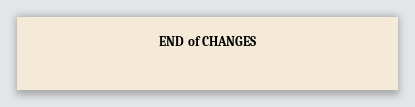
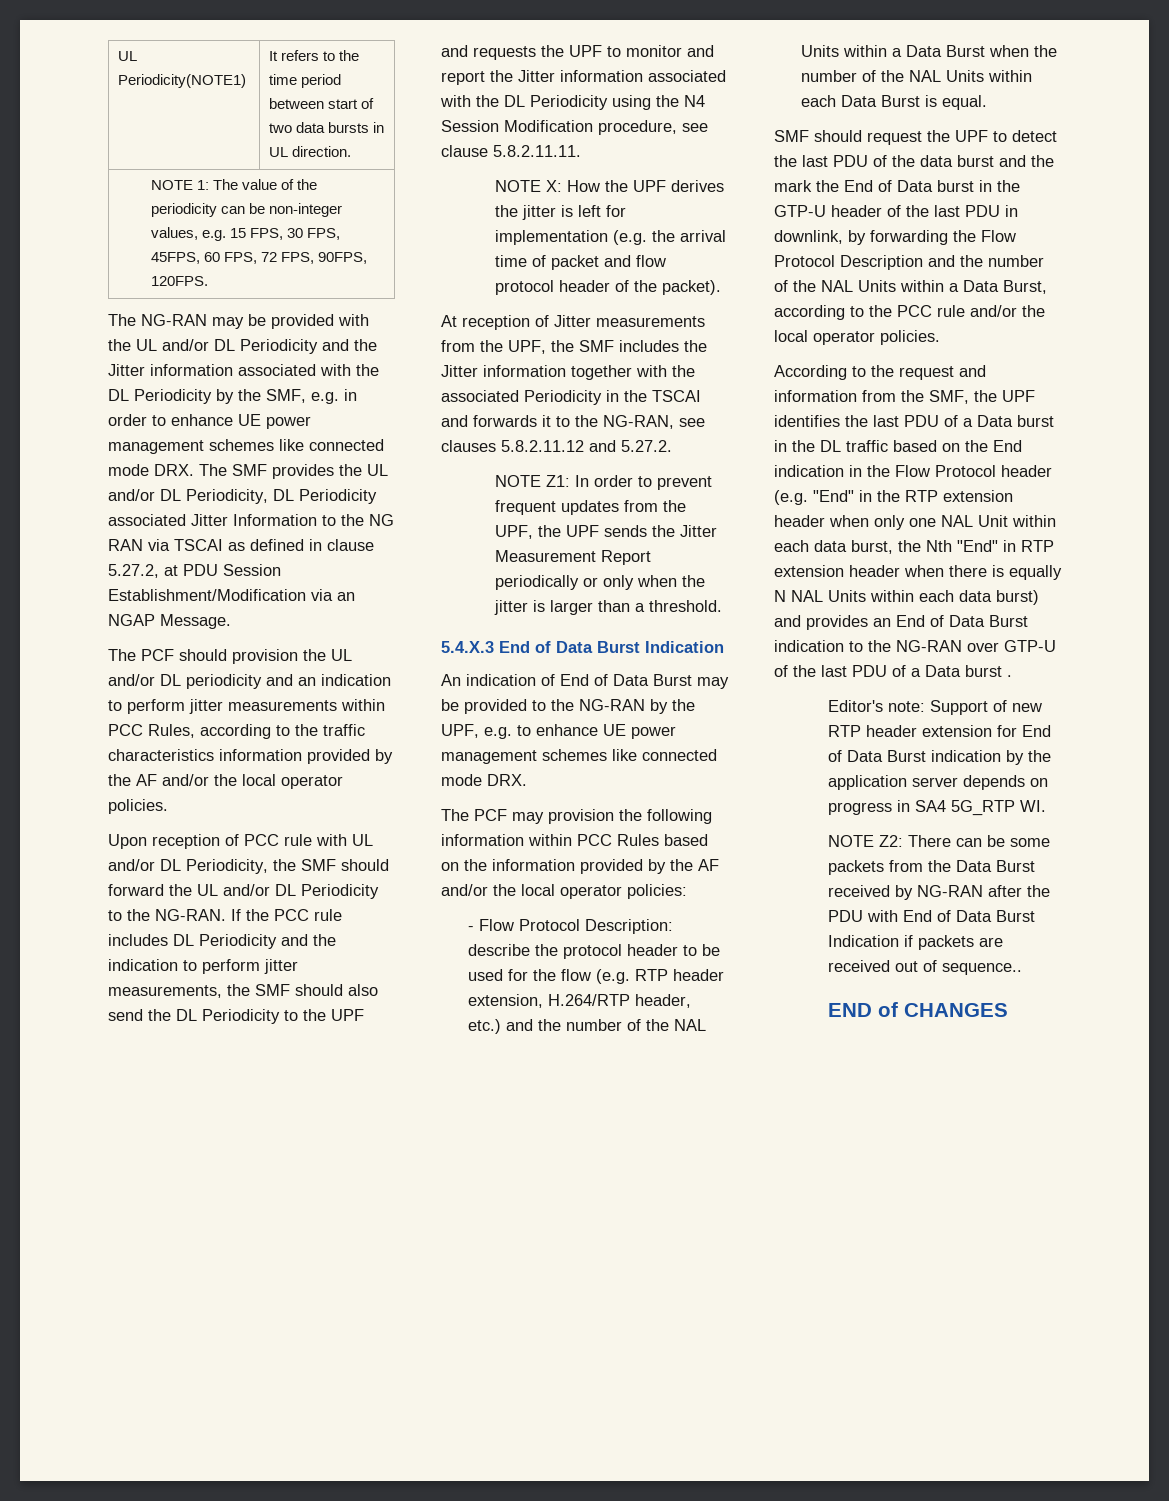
(158, 41) none -> [118,51,138,61] [118,74,247,88] [269,50,360,61] [269,74,342,88] [269,98,375,109] [269,122,385,133] [269,146,352,157] [150,179,317,190] [150,203,342,217] [150,227,340,241] [150,252,367,264] [150,276,208,286] [108,314,369,329] [108,339,377,354] [108,364,379,376] [108,389,357,404] [108,414,311,429] [108,439,384,454] [108,464,388,479] [108,489,377,504] [108,514,394,526] [108,539,374,551] [108,564,281,578] [108,589,355,601] [108,614,231,629] [108,649,352,664] [108,674,391,689] [108,699,385,714] [108,724,365,739] [108,749,393,764] [108,774,343,789] [108,799,168,814] [108,834,373,849] [108,859,389,874] [108,884,379,899] [108,909,342,921] [108,934,336,949] [108,959,298,974] [108,984,378,998] [108,1009,364,1024] [441,45,714,60] [441,70,726,85] [440,95,705,110] [441,120,708,135] [441,145,581,157] [494,180,724,192] [494,205,626,220] [494,230,726,245] [494,255,666,270] [494,280,721,295] [441,315,705,330] [441,340,707,354] [441,365,695,380] [441,390,701,405] [441,415,705,429] [441,440,672,452] [494,475,712,490] [494,500,686,515] [494,525,717,539] [494,550,651,565] [494,575,705,590] [493,600,722,615] [441,641,724,653] [441,674,729,689] [441,699,695,714] [441,724,676,739] [441,749,717,764] [441,774,527,786] [441,809,712,824] [441,834,708,846] [441,859,719,874] [441,884,687,899] [467,919,673,934] [467,944,720,959] [467,969,724,984] [467,994,691,1008] [467,1019,706,1034] [800,45,1057,57] [800,70,1032,82] [800,95,987,110] [774,130,1057,145] [774,155,1054,167] [774,180,1020,192] [774,205,1018,217] [774,230,1016,245] [774,255,1044,270] [774,280,1047,294] [774,305,1045,320] [774,330,940,345] [774,365,986,380] [774,390,1035,404] [774,415,1054,427] [774,440,1022,452] [774,465,1052,477] [774,490,1013,505] [774,515,1056,530] [774,540,1054,554] [774,565,1062,580] [774,590,1039,605] [774,615,1028,630] [774,640,1056,652] [774,665,1012,677] [827,700,1042,715] [827,725,1051,737] [827,750,1051,765] [827,775,1048,790] [827,800,1046,816] [827,835,1050,847] [827,860,1035,875] [827,885,1050,900] [827,910,1035,922] [827,935,1003,950] [827,960,1022,975] UL Periodicity(NOTE1) | It refers to the time period between start of two data bursts in UL direction. // NOTE 1: The value of the periodicity can be non-integer values, e.g. 15 FPS, 30 FPS, 45FPS, 60 FPS, 72 FPS, 90FPS, 120FPS. // The NG-RAN may be provided with the UL and/or DL Periodicity and the Jitter information associated with the DL Periodicity by the SMF, e.g. in order to enhance UE power management schemes like connected mode DRX. The SMF provides the UL and/or DL Periodicity, DL Periodicity associated Jitter Information to the NG RAN via TSCAI as defined in clause 5.27.2, at PDU Session Establishment/Modification via an NGAP Message. // The PCF should provision the UL and/or DL periodicity and an indication to perform jitter measurements within PCC Rules, according to the traffic characteristics information provided by the AF and/or the local operator policies. // Upon reception of PCC rule with UL and/or DL Periodicity, the SMF should forward the UL and/or DL Periodicity to the NG-RAN. If the PCC rule includes DL Periodicity and the indication to perform jitter measurements, the SMF should also send the DL Periodicity to the UPF and requests the UPF to monitor and report the Jitter information associated with the DL Periodicity using the N4 Session Modification procedure, see clause 5.8.2.11.11. // NOTE X: How the UPF derives the jitter is left for implementation (e.g. the arrival time of packet and flow protocol header of the packet). // At reception of Jitter measurements from the UPF, the SMF includes the Jitter information together with the associated Periodicity in the TSCAI and forwards it to the NG-RAN, see clauses 5.8.2.11.12 and 5.27.2. // NOTE Z1: In order to prevent frequent updates from the UPF, the UPF sends the Jitter Measurement Report periodically or only when the jitter is larger than a threshold. // 5.4.X.3 End of Data Burst Indication // An indication of End of Data Burst may be provided to the NG-RAN by the UPF, e.g. to enhance UE power management schemes like connected mode DRX. // The PCF may provision the following information within PCC Rules based on the information provided by the AF and/or the local operator policies: // - Flow Protocol Description: describe the protocol header to be used for the flow (e.g. RTP header extension, H.264/RTP header, etc.) and the number of the NAL Units within a Data Burst when the number of the NAL Units within each Data Burst is equal. // SMF should request the UPF to detect the last PDU of the data burst and the mark the End of Data burst in the GTP-U header of the last PDU in downlink, by forwarding the Flow Protocol Description and the number of the NAL Units within a Data Burst, according to the PCC rule and/or the local operator policies. // According to the request and information from the SMF, the UPF identifies the last PDU of a Data burst in the DL traffic based on the End indication in the Flow Protocol header (e.g. "End" in the RTP extension header when only one NAL Unit within each data burst, the Nth "End" in RTP extension header when there is equally N NAL Units within each data burst) and provides an End of Data Burst indication to the NG-RAN over GTP-U of the last PDU of a Data burst . // Editor's note: Support of new RTP header extension for End of Data Burst indication by the application server depends on progress in SA4 5G_RTP WI. // NOTE Z2: There can be some packets from the Data Burst received by NG-RAN after the PDU with End of Data Burst Indication if packets are received out of sequence.. //

